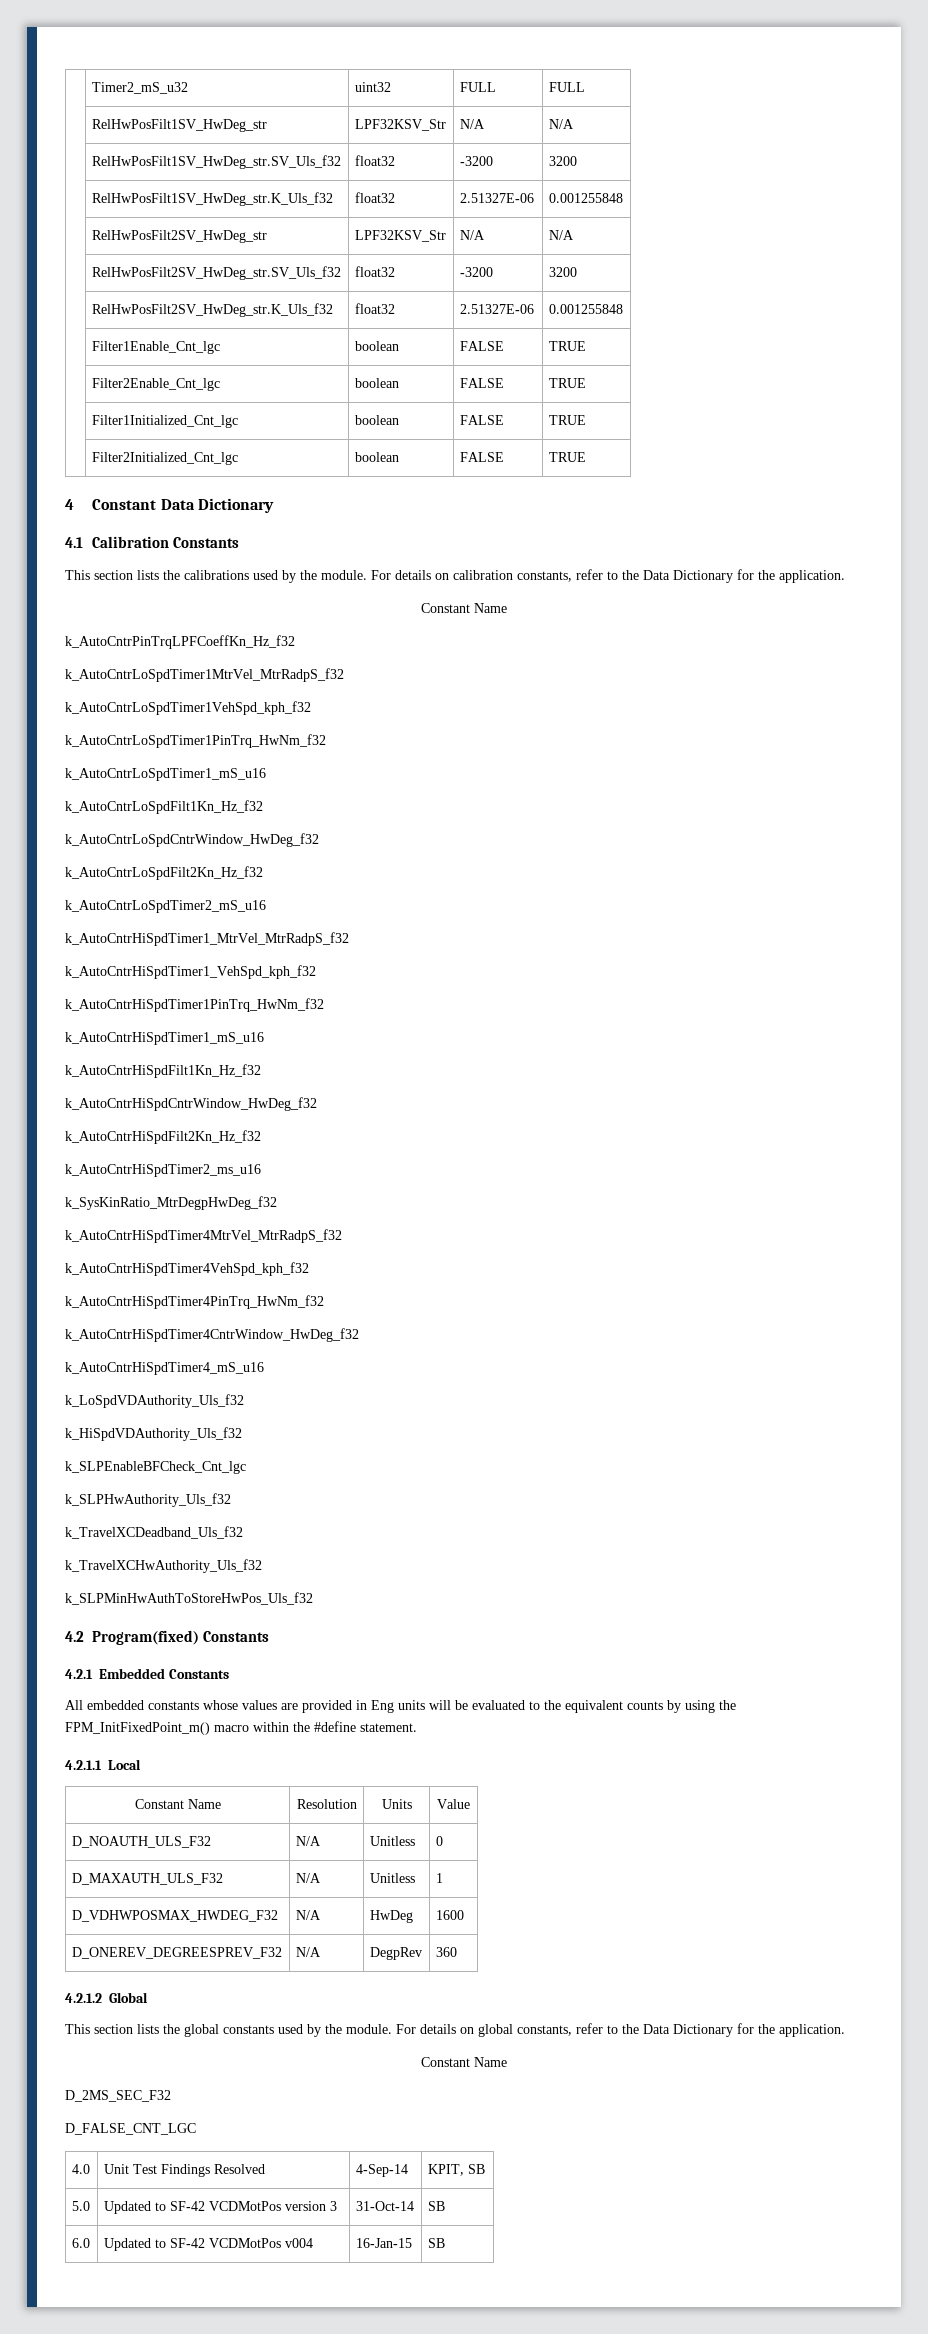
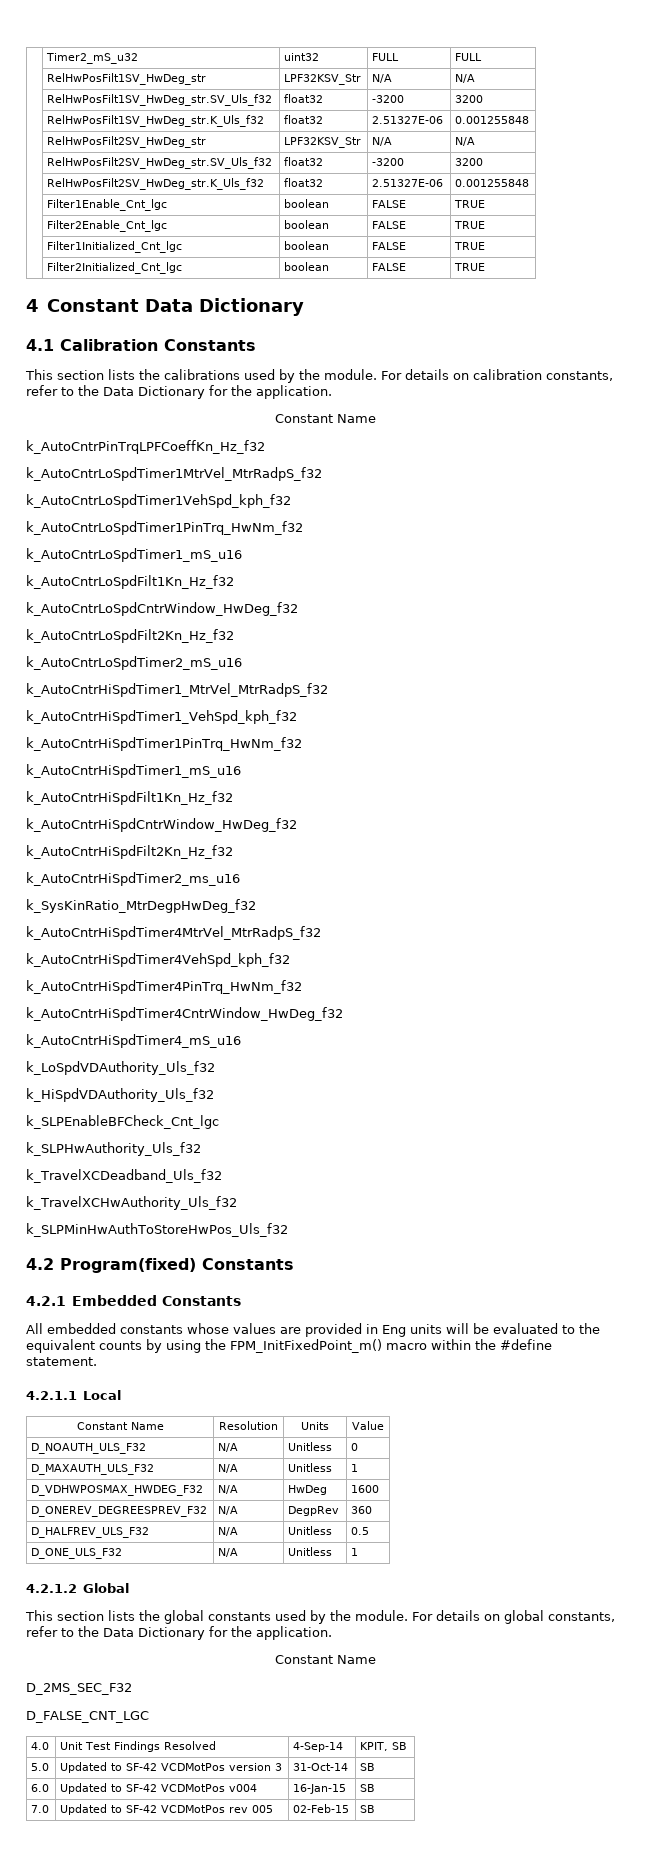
(457, 1952) none -> [31,1527,150,1538] [218,1527,239,1536] [288,1526,333,1535] [351,1527,370,1535] [31,1548,123,1559] [218,1548,239,1557] [288,1547,333,1556] [351,1548,359,1556] // D_HALFREV_ULS_F32 | N/A | Unitless | 0.5 // D_ONE_ULS_F32 | N/A | Unitless | 1
(445, 2243) none -> [31,1805,50,1813] [60,1804,274,1815] [293,1804,350,1813] [360,1805,376,1813] // 7.0 | Updated to SF-42 VCDMotPos rev 005 | 02-Feb-15 | SB

